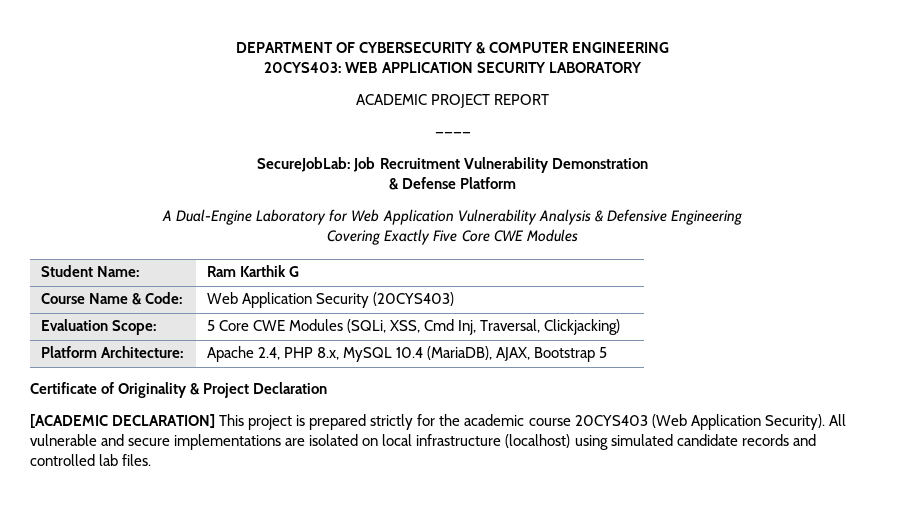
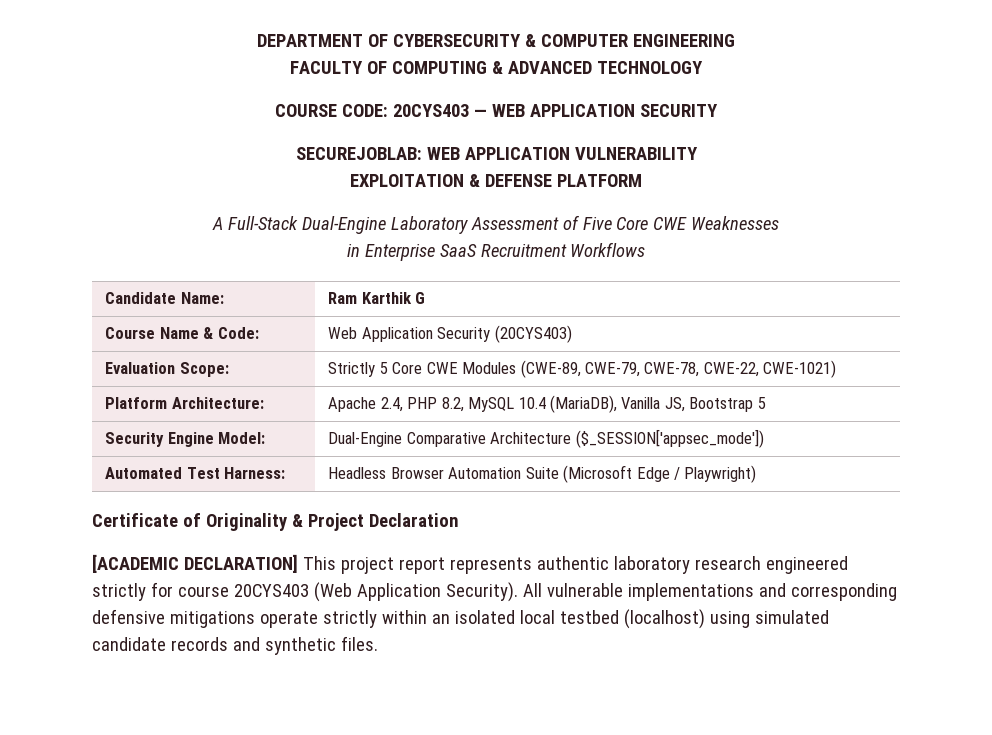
[264,62,642,73] [355,94,550,108] [434,132,471,137] [257,157,648,173] [388,177,517,190] 20CYS403: WEB APPLICATION SECURITY LABORATORY // ACADEMIC PROJECT REPORT // ———— // SecureJobLab: Job Recruitment Vulnerability Demonstration // & Defense Platform -> [290,61,703,74] [275,104,718,117] [295,147,698,160] [350,174,642,187] FACULTY OF COMPUTING & ADVANCED TECHNOLOGY // COURSE CODE: 20CYS403 — WEB APPLICATION SECURITY // SECUREJOBLAB: WEB APPLICATION VULNERABILITY // EXPLOITATION & DEFENSE PLATFORM
(173, 215) none -> [227,216,298,230] Full-Stack
[329,209,743,225] [327,229,578,245] [40,265,93,277] for Web Application Vulnerability Analysis & Defensive Engineering // Covering Exactly Five Core CWE Modules // Student -> [470,215,780,230] [346,242,646,261] [105,292,177,304] Assessment of Five Core CWE Weaknesses // in Enterprise SaaS Recruitment Workflows // Candidate
(156, 327) none -> [328,362,376,377] Strictly
[346,319,621,335] (SQLi, XSS, Cmd Inj, Traversal, Clickjacking) -> [520,360,837,378] (CWE-89, CWE-79, CWE-78, CWE-22, CWE-1021)
[316,347,339,360] 8.x, -> [441,397,464,412] 8.2,
[495,347,530,361] AJAX, -> [621,397,685,412] Vanilla JS,
(608, 352) none -> [105,432,266,447] [328,429,764,448] [105,467,286,479] [328,465,757,483] // Security Engine Model: | Dual-Engine Comparative Architecture ($_SESSION['appsec_mode']) // Automated Test Harness: | Headless Browser Automation Suite (Microsoft Edge / Playwright)
[296,414,525,430] is prepared strictly for the academic -> [398,556,848,574] [92,582,173,601] report represents authentic laboratory research engineered strictly for
[101,434,502,450] and secure implementations are isolated on local infrastructure -> [627,583,897,601] [92,609,619,628] implementations and corresponding defensive mitigations operate strictly within an isolated local testbed
[30,454,119,466] controlled lab -> [264,637,336,655] synthetic

